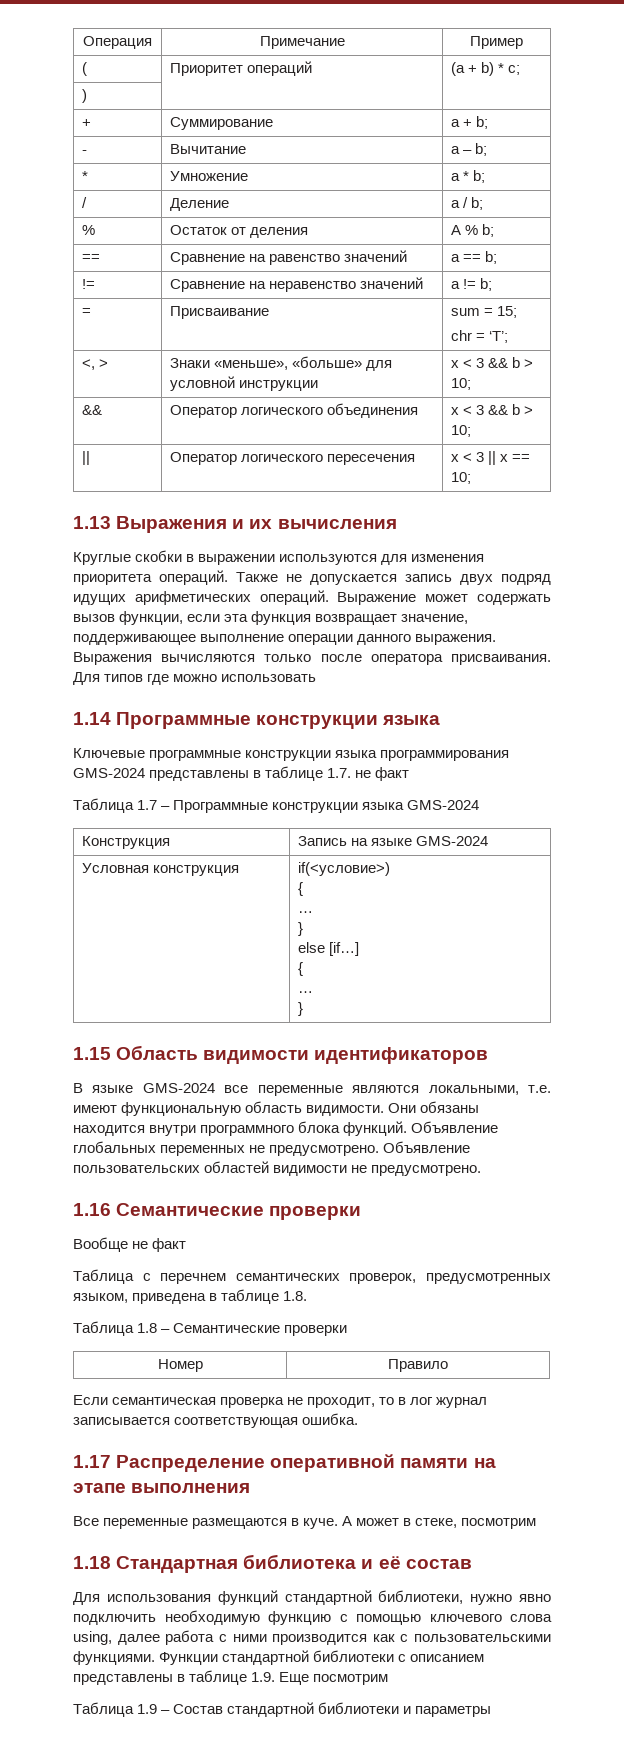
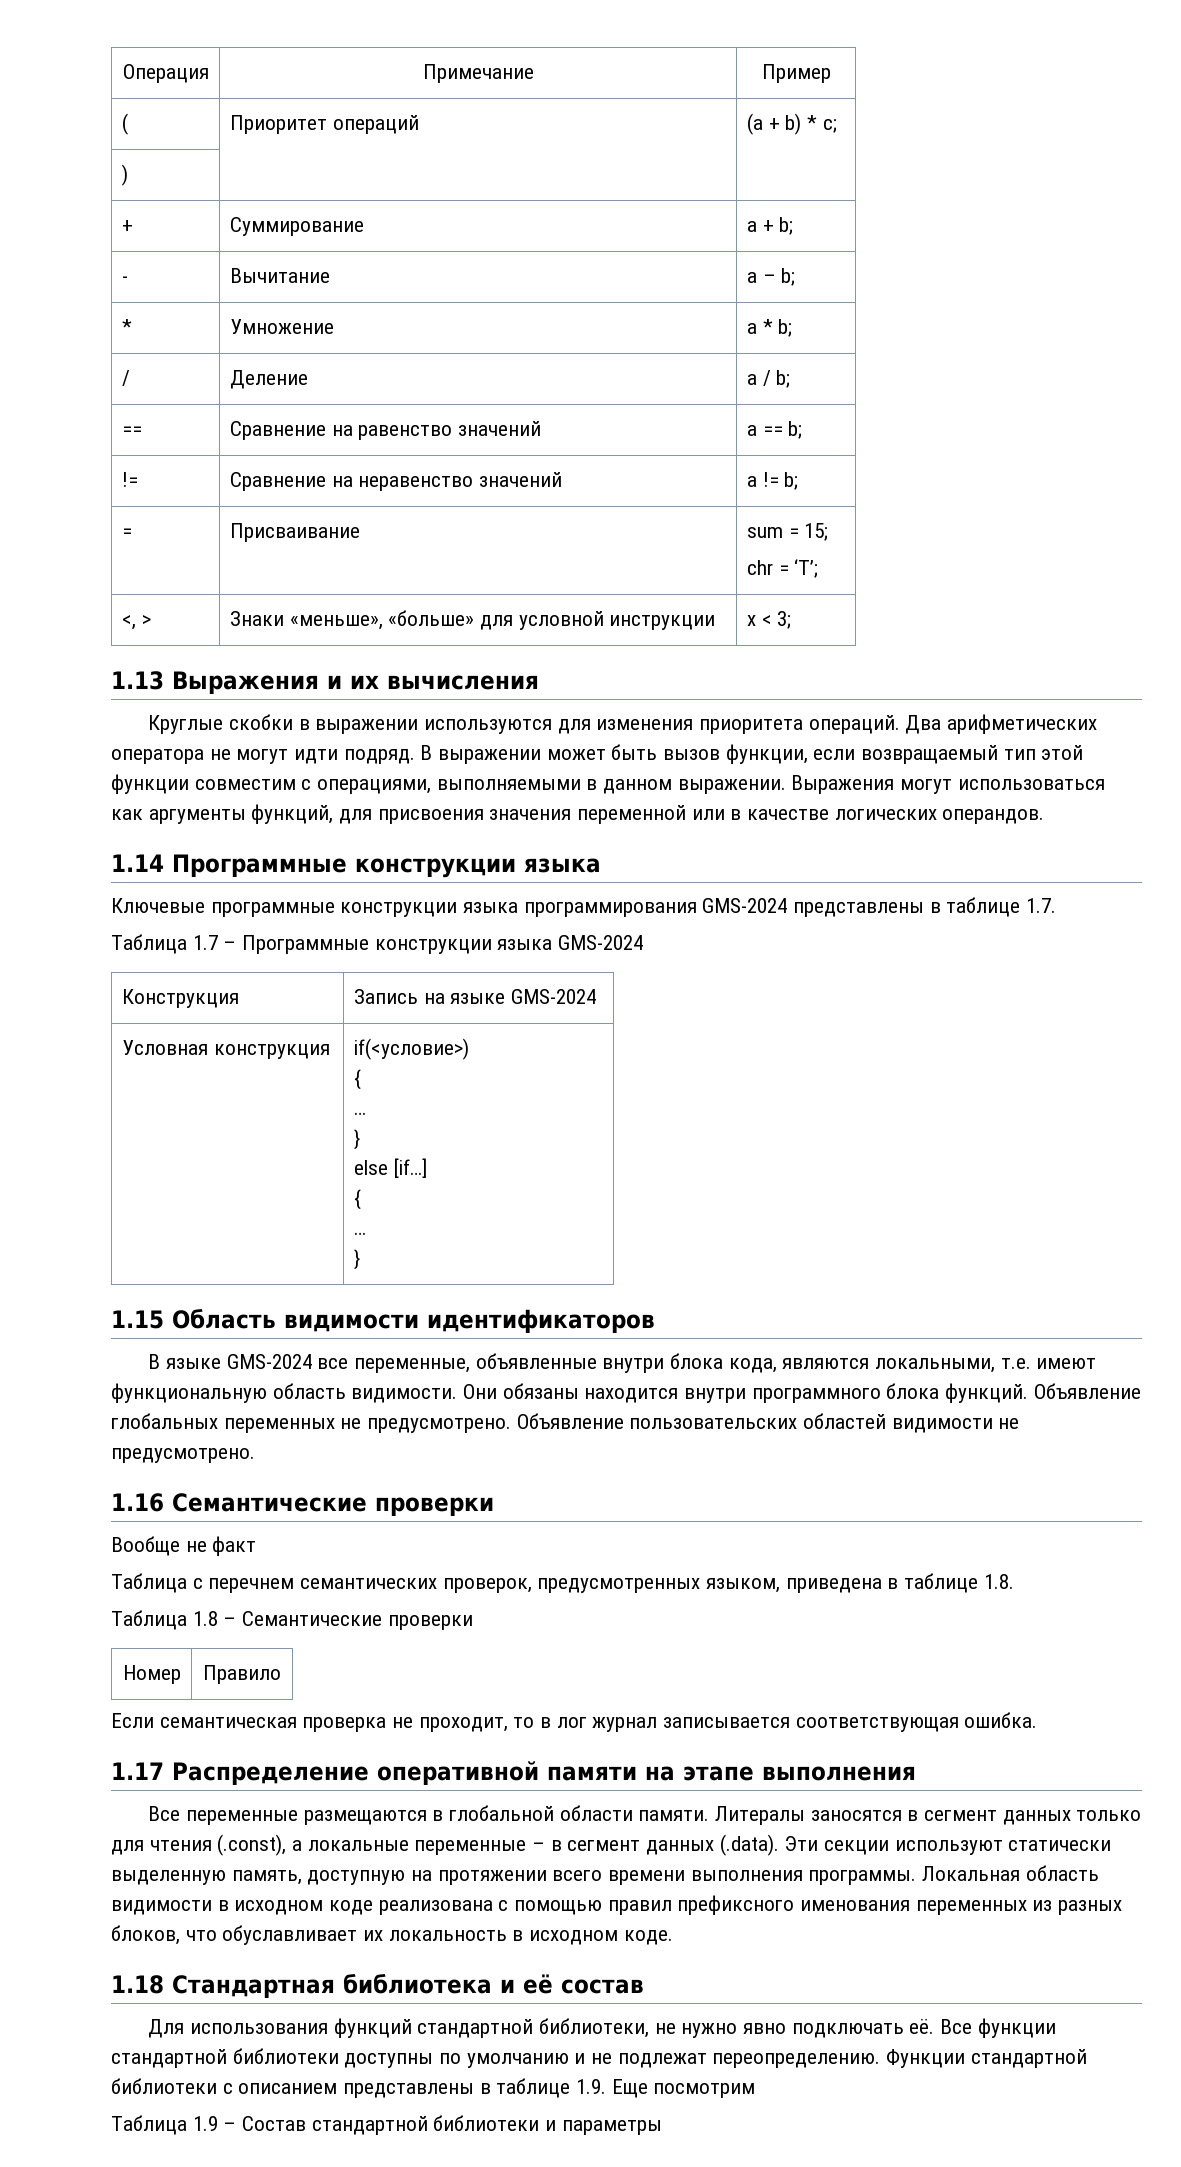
[82,225,96,235] [170,225,309,238] [451,224,495,237] // % | Остаток от деления | A % b; -> (791, 379) none
[476,357,534,368] [451,378,472,390] [82,405,103,415] [170,403,419,418] [451,404,534,415] [451,425,472,437] [82,451,91,465] [170,452,416,465] [451,451,531,465] [451,472,472,484] 3 && b > 10; // && | Оператор логического объединения | x < 3 && b > 10; // || | Оператор логического пересечения | x < 3 || x == 10; -> [777,611,792,629] 3;
[236,572,551,585] [73,590,551,605] [73,611,469,625] [73,634,497,645] [73,652,551,665] [73,672,317,685] Также не допускается запись двух подряд идущих арифметических операций. Выражение может содержать вызов функции, если эта функция возвращает значение, поддерживающее выполнение операции данного выражения. Выражения вычисляются только после оператора присваивания. Для типов где можно использовать -> [905,714,1097,734] [111,744,1084,764] [111,774,1105,794] [111,804,1045,824] Два арифметических оператора не могут идти подряд. В выражении может быть вызов функции, если возвращаемый тип этой функции совместим с операциями, выполняемыми в данном выражении. Выражения могут использоваться как аргументы функций, для присвоения значения переменной или в качестве логических операндов.
[355,767,410,781] не факт -> (1057, 905) none
[257,1085,343,1096] переменные -> [353,1353,777,1373] переменные, объявленные внутри блока кода,
[303,1516,537,1529] куче. А может в стеке, посмотрим -> [448,1805,1142,1825] [111,1834,1112,1856] [111,1865,1099,1885] [111,1895,1123,1915] [111,1925,673,1945] глобальной области памяти. Литералы заносятся в сегмент данных только для чтения (.const), а локальные переменные – в сегмент данных (.data). Эти секции используют статически выделенную память, доступную на протяжении всего времени выполнения программы. Локальная область видимости в исходном коде реализована с помощью правил префиксного именования переменных из разных блоков, что обуславливает их локальность в исходном коде.
(464, 1597) none -> [654,2023,676,2034] не
[73,1610,552,1625] [73,1630,551,1645] [73,1651,155,1665] подключить необходимую функцию с помощью ключевого слова using, далее работа с ними производится как с пользовательскими функциями. -> [791,2018,1056,2038] [111,2048,881,2068] подключать её. Все функции стандартной библиотеки доступны по умолчанию и не подлежат переопределению.

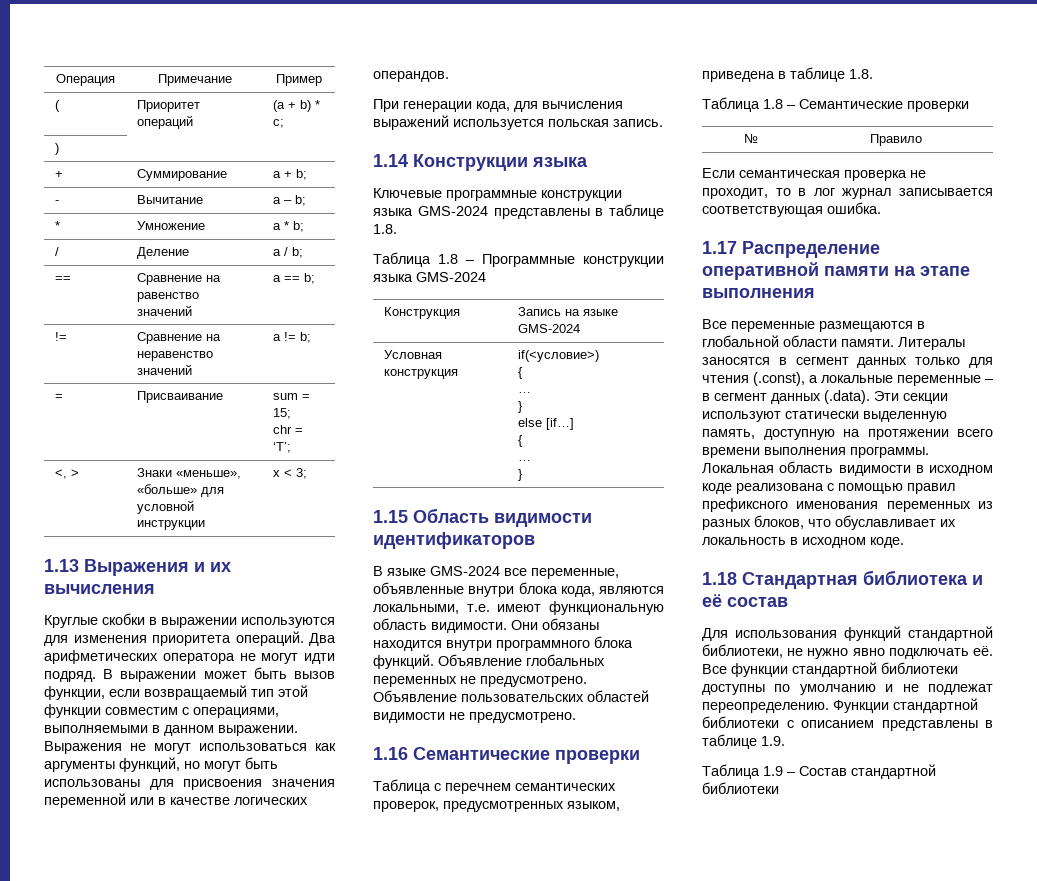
(895, 784) none -> [130,743,146,751] не
(334, 814) none -> [184,757,278,772] [44,779,140,787] но могут быть использованы
(1045, 816) none -> [373,99,623,112] [373,115,663,130] // При генерации кода, для вычисления выражений используется польская запись.
[172,854,516,878] Программные конструкции -> [413,154,528,171] Конструкции
[523,902,697,917] программирования -> (413, 212) none
[1026,898,1057,913] [111,934,218,954] 1.7. // Таблица 1.7 -> [373,224,397,234] [373,252,458,267] 1.8. // Таблица 1.8
[111,1536,257,1556] // Вообще не факт -> (640, 757) none
[122,1665,181,1684] Номер -> [743,133,758,143] №
[611,2079,756,2098] Еще посмотрим -> (785, 741) none
[545,2120,662,2135] и параметры -> (779, 788) none

